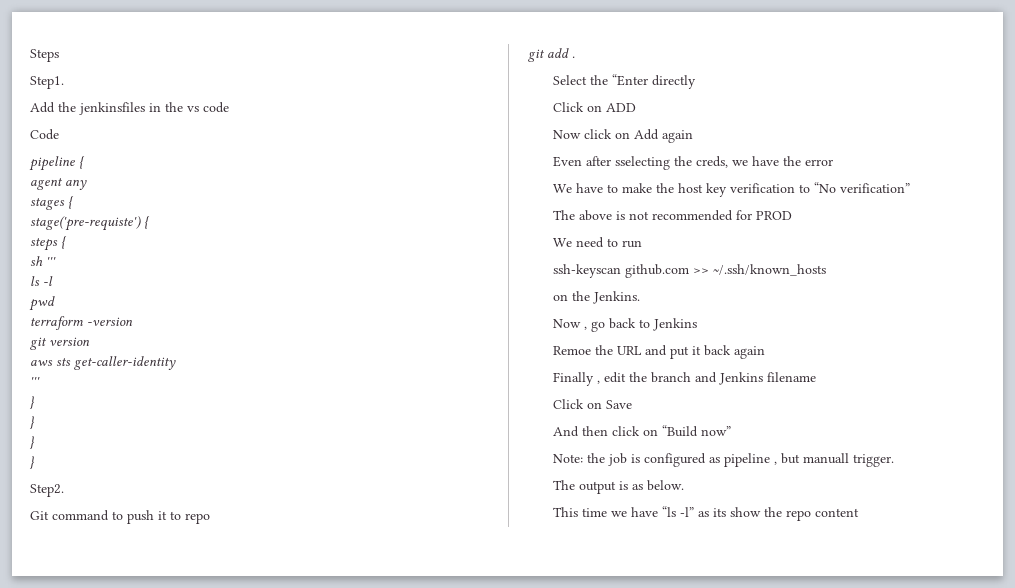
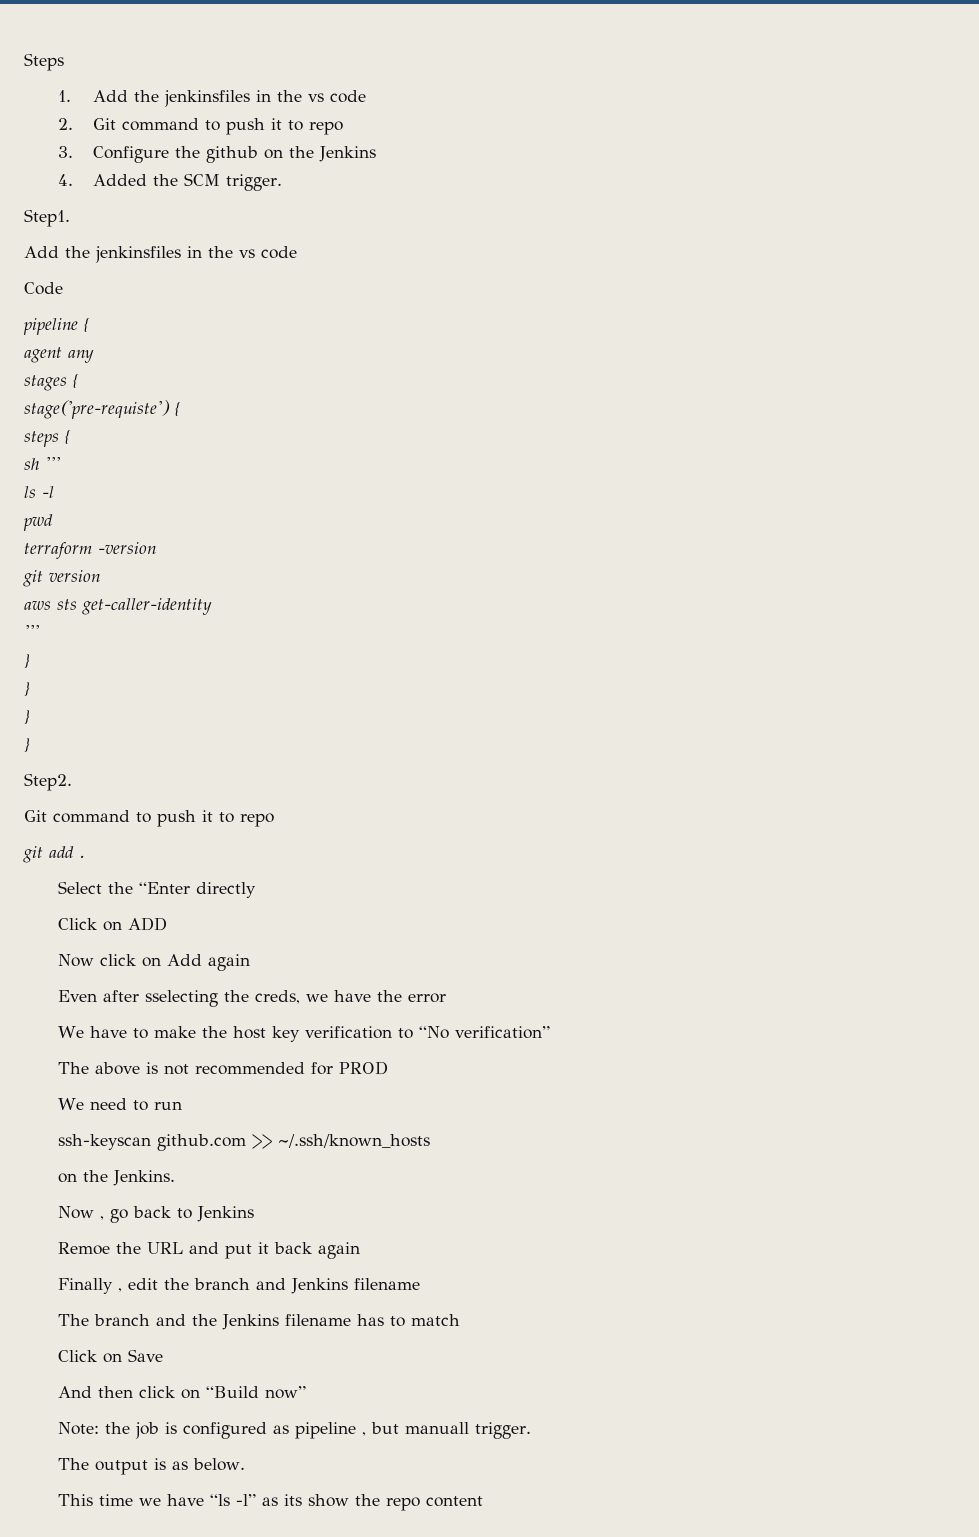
(59, 55) none -> [58,90,366,107] [58,118,343,135] [58,146,376,163] [58,173,282,191] // 1. Add the jenkinsfiles in the vs code // 2. Git command to push it to repo // 3. Configure the github on the Jenkins // 4. Added the SCM trigger.
(817, 377) none -> [58,1314,461,1330] // The branch and the Jenkins filename has to match

